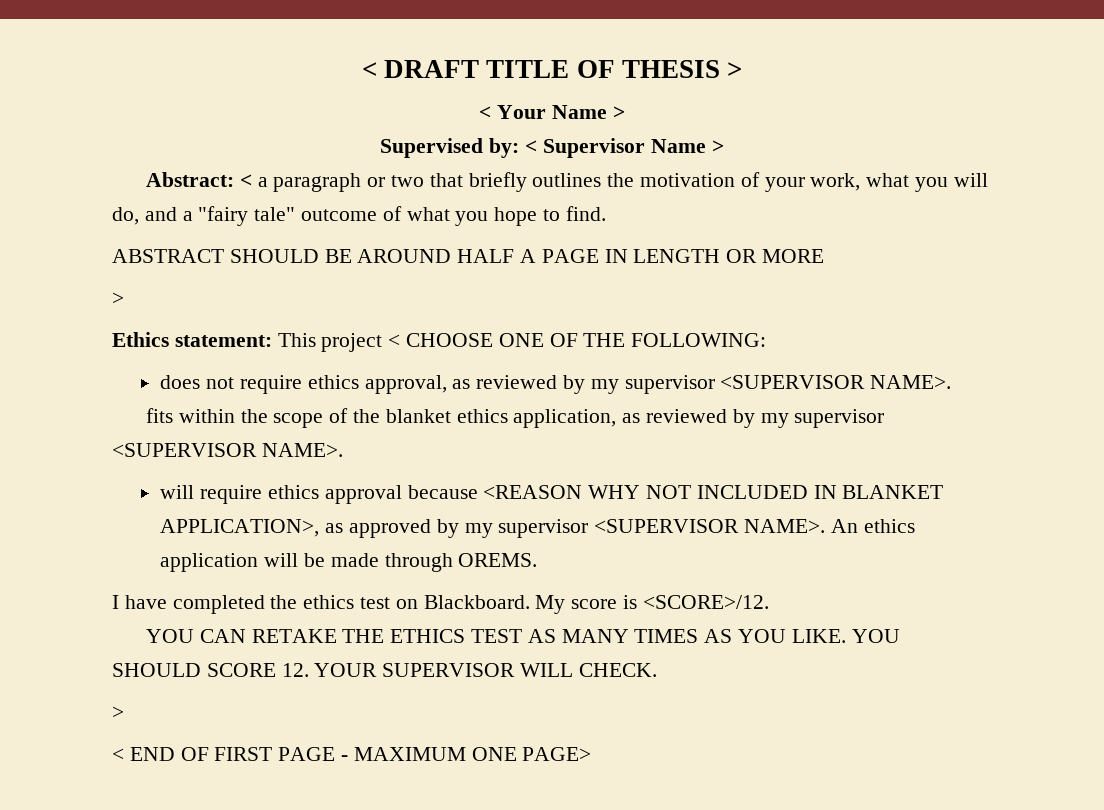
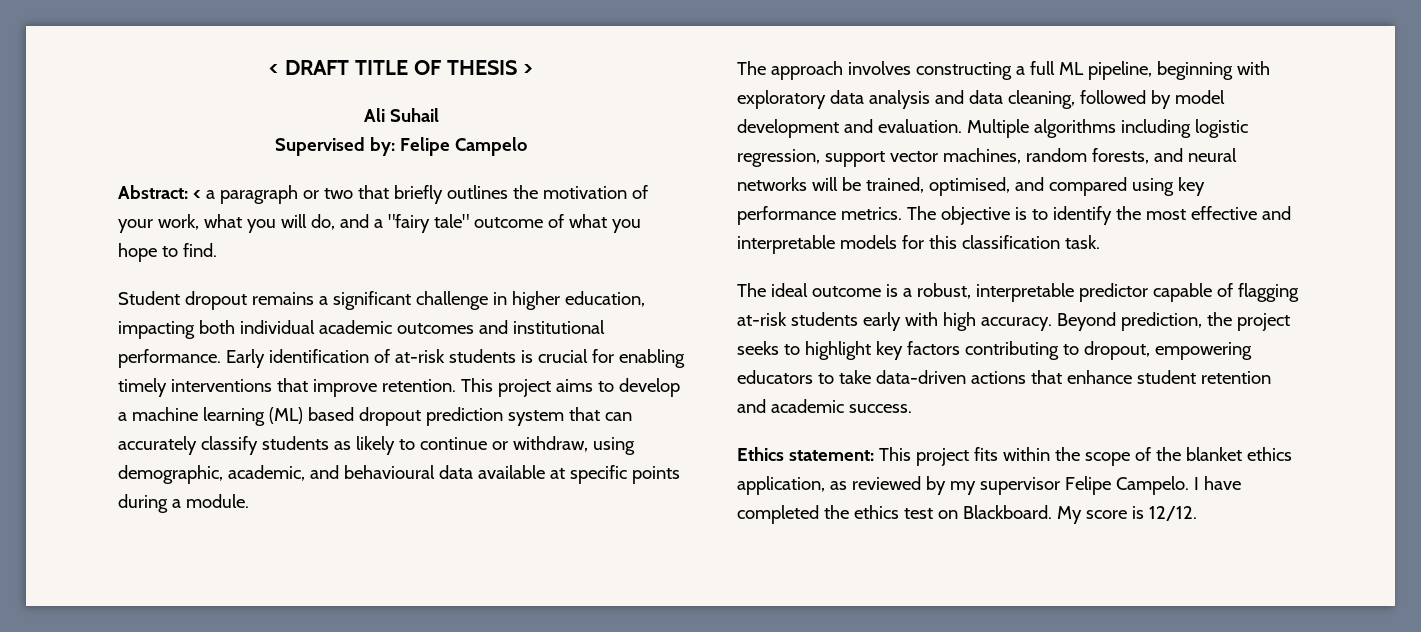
[479,105,625,119] [380,138,724,158] < Your Name > // Supervised by: < Supervisor Name > -> [363,108,439,122] [275,137,527,156] Ali Suhail // Supervised by: Felipe Campelo
[112,249,825,263] [112,292,124,305] [112,332,767,352] [160,375,952,394] ABSTRACT SHOULD BE AROUND HALF A PAGE IN LENGTH OR MORE // > // Ethics statement: This project < CHOOSE ONE OF THE FOLLOWING: // does not require ethics approval, as reviewed by my supervisor <SUPERVISOR NAME>. // -> [118,291,645,310] [118,320,605,339] [118,349,685,368] [118,378,680,397] [118,407,632,426] [118,436,635,455] [118,465,680,484] [118,494,249,513] [737,61,1270,80] [737,90,1225,109] [737,119,1248,138] [737,148,1237,167] [737,177,1205,196] [737,206,1291,225] [737,235,1100,254] [737,283,1299,302] [737,312,1290,331] [737,341,1252,360] [737,370,1271,384] [737,399,912,413] [737,447,969,466] Student dropout remains a significant challenge in higher education, impacting both individual academic outcomes and institutional performance. Early identification of at-risk students is crucial for enabling timely interventions that improve retention. This project aims to develop a machine learning (ML) based dropout prediction system that can accurately classify students as likely to continue or withdraw, using demographic, academic, and behavioural data available at specific points during a module. // The approach involves constructing a full ML pipeline, beginning with exploratory data analysis and data cleaning, followed by model development and evaluation. Multiple algorithms including logistic regression, support vector machines, random forests, and neural networks will be trained, optimised, and compared using key performance metrics. The objective is to identify the most effective and interpretable models for this classification task. // The ideal outcome is a robust, interpretable predictor capable of flagging at-risk students early with high accuracy. Beyond prediction, the project seeks to highlight key factors contributing to dropout, empowering educators to take data-driven actions that enhance student retention and academic success. // Ethics statement: This project
[112,443,343,457] [160,485,944,504] [160,519,915,538] [160,553,538,572] <SUPERVISOR NAME>. // will require ethics approval because <REASON WHY NOT INCLUDED IN BLANKET APPLICATION>, as approved by my supervisor <SUPERVISOR NAME>. An ethics application will be made through OREMS. // -> [1064,476,1189,495] Felipe Campelo.
[642,595,769,609] [145,629,900,643] [112,663,657,677] [112,706,124,719] [112,747,592,761] <SCORE>/12. // YOU CAN RETAKE THE ETHICS TEST AS MANY TIMES AS YOU LIKE. YOU SHOULD SCORE 12. YOUR SUPERVISOR WILL CHECK. // > // < END OF FIRST PAGE - MAXIMUM ONE PAGE> -> [1148,506,1197,521] 12/12.

